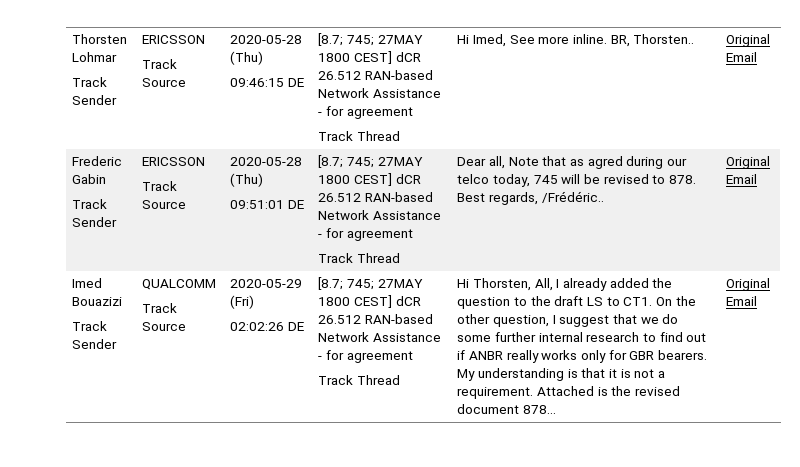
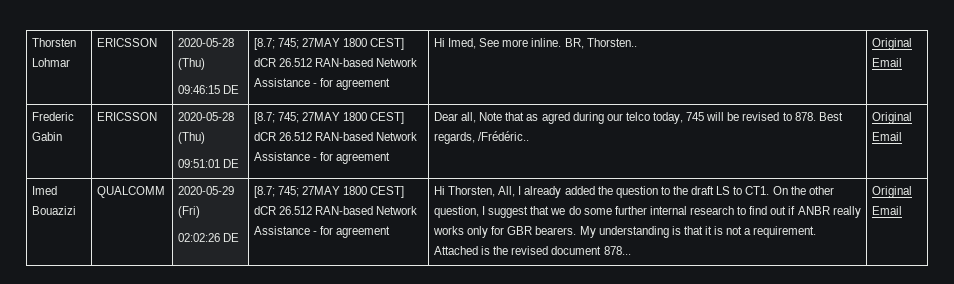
[72,77,108,87] [72,95,118,105] [142,35,206,44] [142,59,178,69] [142,78,187,87] // Track Sender | ERICSSON // Track Source -> [97,38,158,47] | ERICSSON
[318,131,400,141] // Track Thread -> (391, 84) none
[72,199,108,209] [72,217,118,227] [142,157,206,166] [142,181,178,191] [142,200,187,209] // Track Sender | ERICSSON // Track Source -> [97,112,158,121] | ERICSSON
[318,253,400,263] // Track Thread -> (391, 158) none
[72,321,108,331] [72,339,118,349] // Track Sender -> (77, 210) none
[142,303,178,313] [142,322,187,331] // Track Source -> (166, 192) none
[318,375,400,385] // Track Thread -> (391, 232) none

